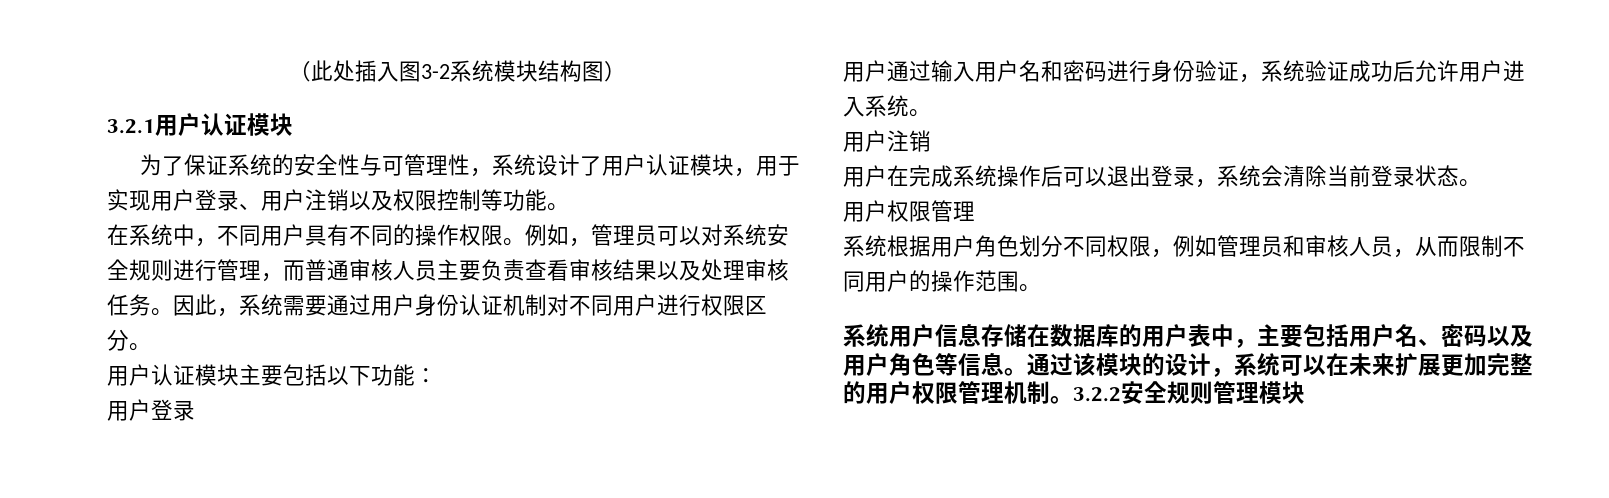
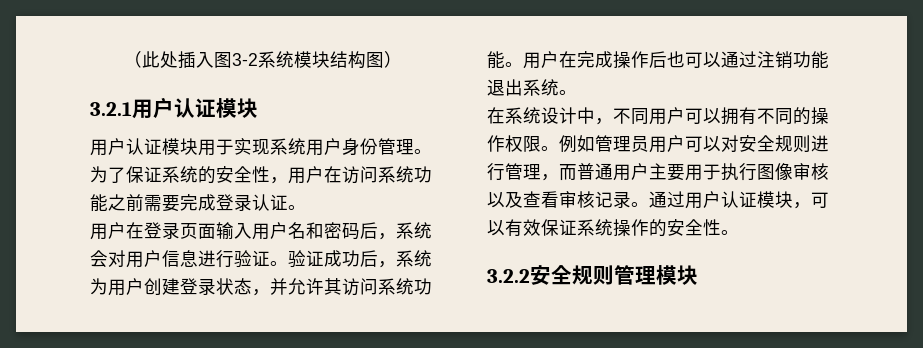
(293, 124) none -> [90,138,432,156] 用户认证模块用于实现系统用户身份管理。
[359,154,800,177] [107,189,547,211] 与可管理性，系统设计了用户认证模块，用于实现用户登录、用户注销以及权限控制等功能 -> [270,166,432,184] [90,194,306,212] [90,222,432,240] [90,250,432,268] [90,278,432,296] [487,51,829,69] [487,79,559,96] ，用户在访问系统功能之前需要完成登录认证。 // 用户在登录页面输入用户名和密码后，系统会对用户信息进行验证。验证成功后，系统为用户创建登录状态，并允许其访问系统功能。用户在完成操作后也可以通过注销功能退出系统
(173, 235) none -> [541,107,577,124] 设计
[305,225,327,246] 具 -> [685,107,739,125] 可以拥
[569,224,767,247] ，管理员可以对系统 -> [595,135,739,153] 管理员用户可以对
[349,259,789,281] [107,294,767,317] [107,329,151,351] [107,364,437,386] [107,399,195,421] [843,60,1525,83] [843,95,931,117] [843,130,931,152] [843,165,1481,188] [843,200,975,222] [843,235,1525,258] [843,270,1041,292] [843,323,1533,348] [843,352,1533,377] [843,381,1073,404] 审核人员主要负责查看审核结果以及处理审核任务。因此，系统需要通过用户身份认证机制对不同用户进行权限区分。 // 用户认证模块主要包括以下功能： // 用户登录 // 用户通过输入用户名和密码进行身份验证，系统验证成功后允许用户进入系统。 // 用户注销 // 用户在完成系统操作后可以退出登录，系统会清除当前登录状态。 // 用户权限管理 // 系统根据用户角色划分不同权限，例如管理员和审核人员，从而限制不同用户的操作范围。 // 系统用户信息存储在数据库的用户表中，主要包括用户名、密码以及用户角色等信息。通过该模块的设计，系统可以在未来扩展更加完整的用户权限管理机制。 -> [613,163,829,181] [487,191,829,209] [487,219,739,237] 用户主要用于执行图像审核以及查看审核记录。通过用户认证模块，可以有效保证系统操作的安全性。 //

